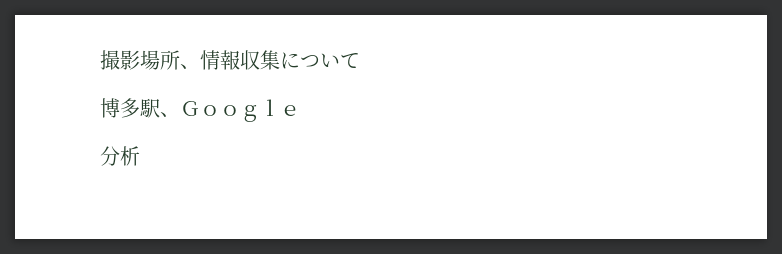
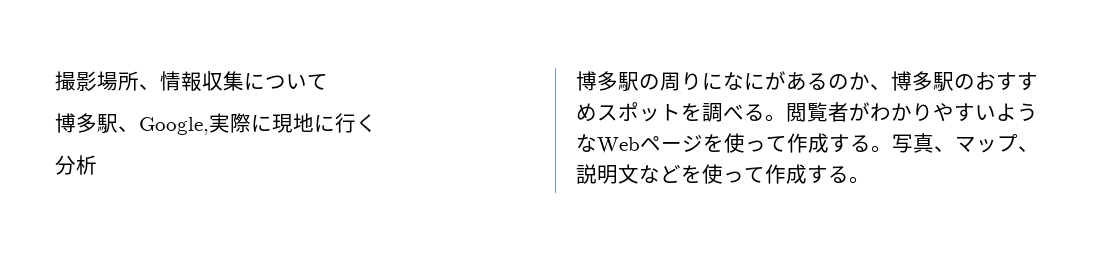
[180,99,300,122] [100,146,140,166] Ｇｏｏｇｌｅ // 分析 -> [139,113,377,135] [55,155,97,175] [576,71,1038,92] [576,102,1038,122] [576,133,1039,153] [576,164,870,184] Google,実際に現地に行く // 分析 // 博多駅の周りになにがあるのか、博多駅のおすすめスポットを調べる。閲覧者がわかりやすいようなWebページを使って作成する。写真、マップ、説明文などを使って作成する。

